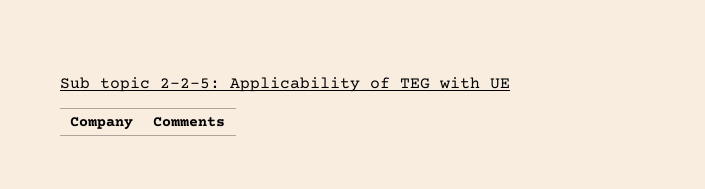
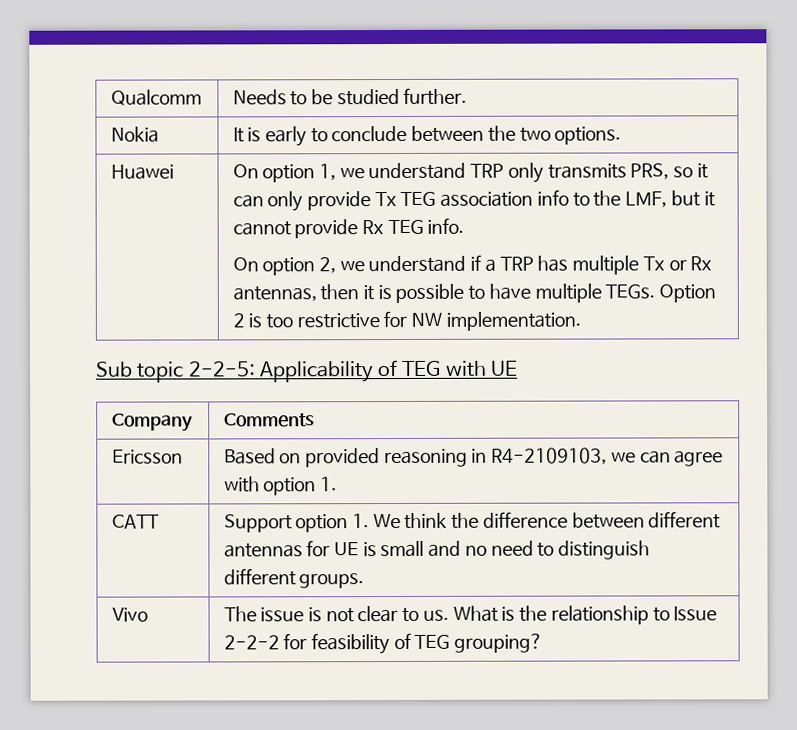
(60, 83) none -> [110,89,202,106] [232,87,468,106] [110,126,159,143] [232,125,622,147] [110,164,174,180] [232,162,709,183] [232,189,716,212] [232,217,465,239] [232,254,713,276] [232,283,717,304] [232,310,581,331] Qualcomm | Needs to be studied further. // Nokia | It is early to conclude between the two options. // Huawei | On option 1, we understand TRP only transmits PRS, so it can only provide Tx TEG association info to the LMF, but it cannot provide Rx TEG info. // On option 2, we understand if a TRP has multiple Tx or Rx antennas, then it is possible to have multiple TEGs. Option 2 is too restrictive for NW implementation. //
(225, 122) none -> [111,449,183,464] [223,447,724,468] [223,476,338,496] [111,514,159,529] [223,511,722,533] [223,540,651,560] [223,568,365,589] [111,607,148,622] [223,605,718,625] [223,632,544,655] // Ericsson | Based on provided reasoning in R4-2109103, we can agree with option 1. // CATT | Support option 1. We think the difference between different antennas for UE is small and no need to distinguish different groups. // Vivo | The issue is not clear to us. What is the relationship to Issue 2-2-2 for feasibility of TEG grouping?

